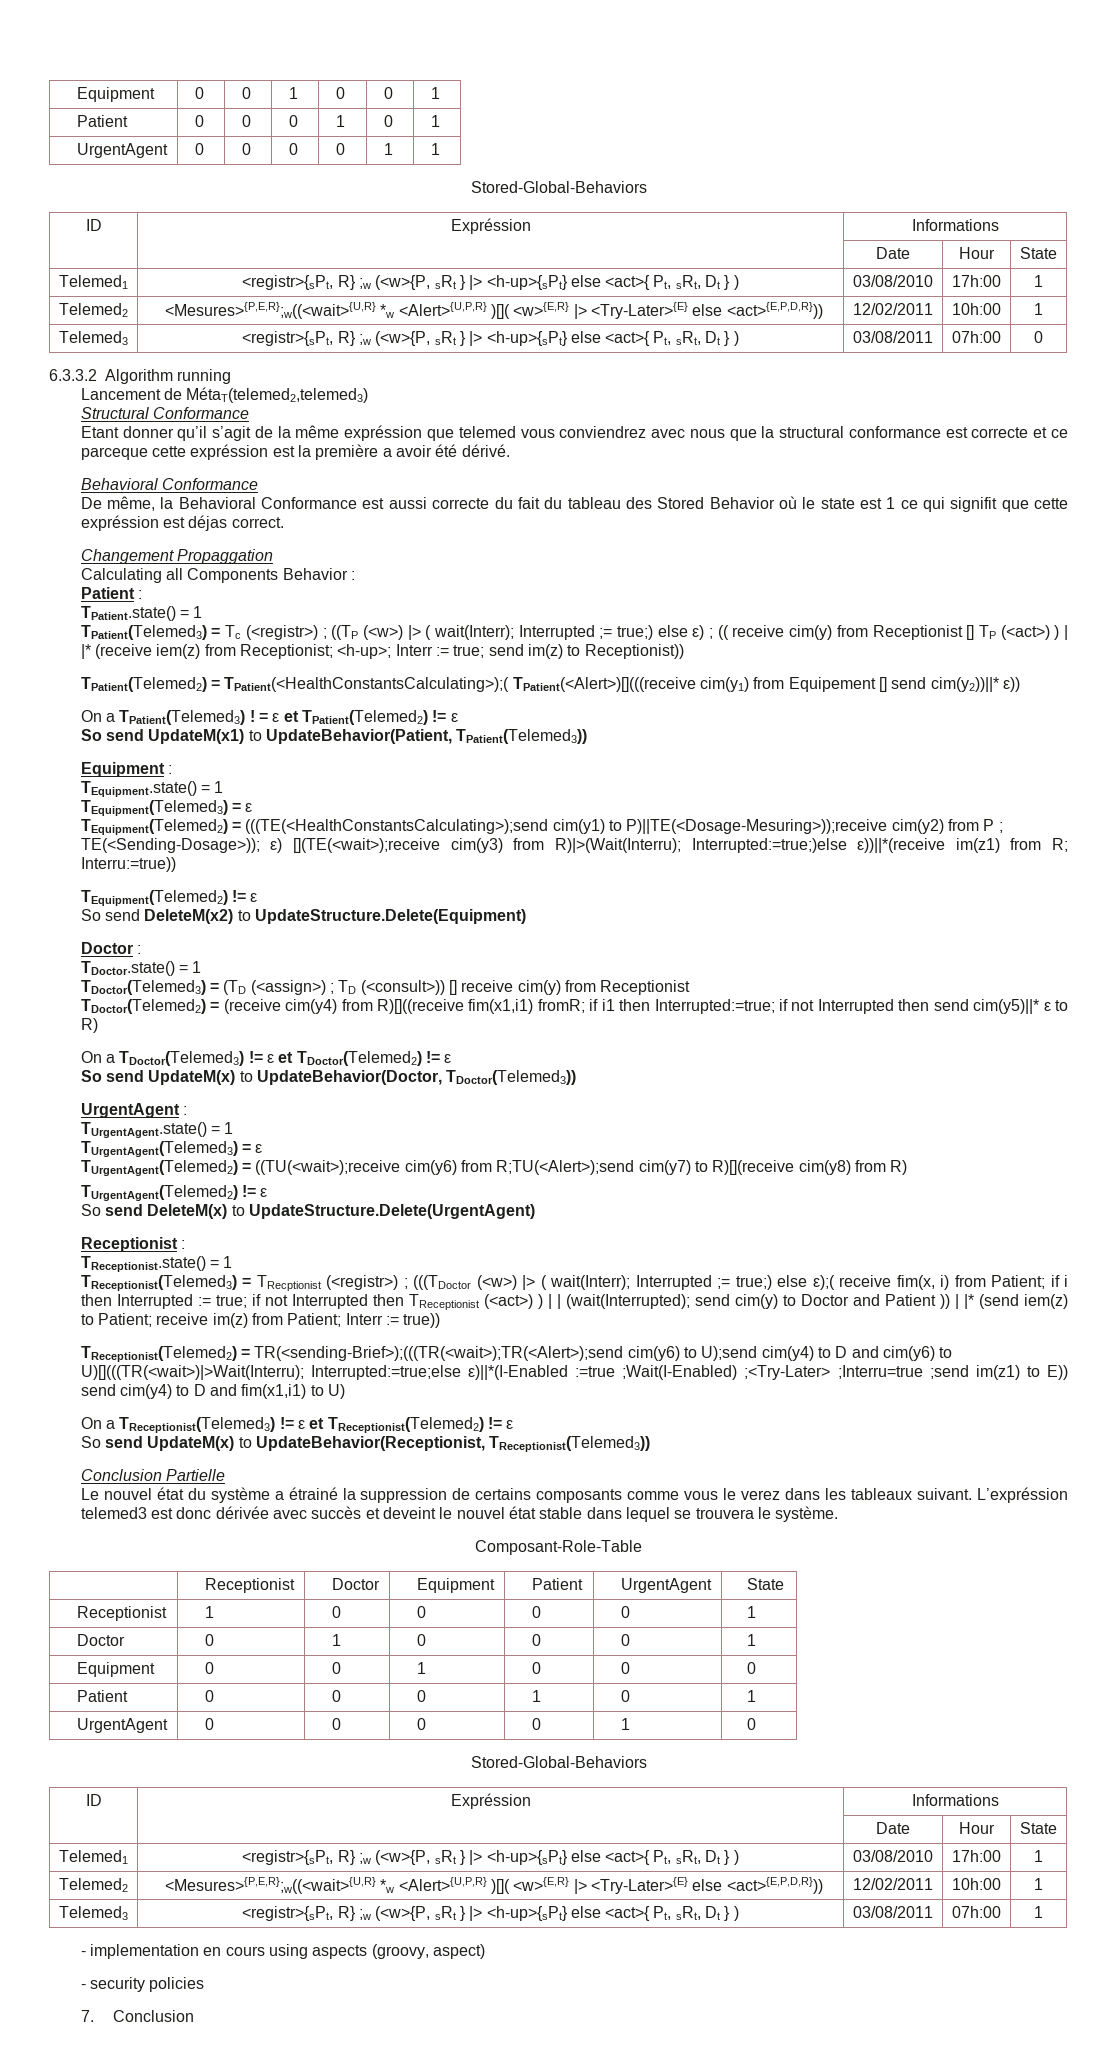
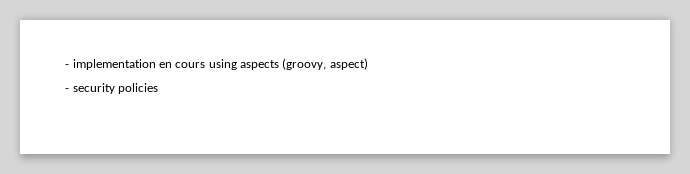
[77,87,156,102] [195,87,205,99] [242,87,252,99] [289,87,299,99] [336,87,346,99] [384,87,394,99] [431,87,441,99] [77,115,129,127] [195,115,205,127] [242,115,252,127] [289,115,299,127] [336,115,346,127] [384,115,394,127] [431,115,441,127] [77,143,169,158] [195,143,205,155] [242,143,252,155] [289,143,299,155] [336,143,346,155] [384,143,394,155] [431,143,441,155] [470,181,647,193] [85,219,102,231] [450,218,531,234] [911,219,999,231] [876,247,910,259] [959,247,995,259] [1020,247,1057,259] [59,275,128,289] [242,275,739,290] [853,275,933,287] [952,275,1001,287] [1034,275,1043,287] [59,303,128,317] [165,302,823,319] [853,303,933,315] [952,303,1001,315] [1034,303,1043,315] [59,331,128,345] [242,331,739,346] [853,331,933,343] [952,331,1001,343] [1034,331,1043,343] [49,369,232,384] [80,387,369,403] [80,407,250,419] [80,425,1068,441] [80,444,510,460] [80,478,259,490] [80,496,1068,512] [80,515,284,531] [80,549,274,564] [80,568,356,583] [80,587,143,599] [80,606,203,621] [80,625,1069,640] [80,644,684,659] [80,677,1020,692] [80,710,458,725] [80,729,588,744] [80,762,173,777] [80,781,224,797] [80,800,253,816] [80,819,1003,835] [80,838,1069,853] [80,857,176,872] [80,890,258,906] [80,909,527,924] [80,942,142,954] [80,961,202,976] [80,980,691,995] [80,999,1069,1014] [80,1018,98,1033] [80,1051,452,1066] [80,1070,577,1085] [80,1103,188,1118] [80,1122,234,1138] [80,1141,263,1157] [80,1160,908,1176] [80,1185,268,1201] [80,1204,536,1219] [80,1237,186,1252] [80,1256,233,1272] [80,1275,1069,1291] [80,1294,1069,1310] [80,1313,441,1328] [80,1346,953,1362] [80,1365,1069,1380] [80,1384,346,1399] [80,1417,514,1433] [80,1436,651,1452] [80,1469,226,1481] [80,1487,1068,1503] [80,1506,839,1522] [475,1540,642,1555] [205,1578,296,1593] [332,1578,381,1590] [417,1578,496,1593] [532,1578,584,1590] [621,1578,713,1593] [747,1578,785,1590] [77,1606,168,1621] [205,1606,215,1618] [332,1606,342,1618] [417,1606,427,1618] [532,1606,542,1618] [621,1606,631,1618] [747,1606,757,1618] [77,1634,126,1646] [205,1634,215,1646] [332,1634,342,1646] [417,1634,427,1646] [532,1634,542,1646] [621,1634,631,1646] [747,1634,757,1646] [77,1662,156,1677] [205,1662,215,1674] [332,1662,342,1674] [417,1662,427,1674] [532,1662,542,1674] [621,1662,631,1674] [747,1662,757,1674] [77,1690,129,1702] [205,1690,215,1702] [332,1690,342,1702] [417,1690,427,1702] [532,1690,542,1702] [621,1690,631,1702] [747,1690,757,1702] [77,1718,169,1733] [205,1718,215,1730] [332,1718,342,1730] [417,1718,427,1730] [532,1718,542,1730] [621,1718,631,1730] [747,1718,757,1730] [470,1756,647,1768] [85,1794,102,1806] [450,1793,531,1809] [911,1794,999,1806] [876,1822,910,1834] [959,1822,995,1834] [1020,1822,1057,1834] [59,1850,128,1864] [242,1850,739,1865] [853,1850,933,1862] [952,1850,1001,1862] [1034,1850,1043,1862] [59,1878,128,1892] [165,1877,823,1894] [853,1878,933,1890] [952,1878,1001,1890] [1034,1878,1043,1890] [59,1906,128,1920] [242,1906,739,1921] [853,1906,933,1918] [952,1906,1001,1918] [1034,1906,1043,1918] Equipment | 0 | 0 | 1 | 0 | 0 | 1 // Patient | 0 | 0 | 0 | 1 | 0 | 1 // UrgentAgent | 0 | 0 | 0 | 0 | 1 | 1 // Stored-Global-Behaviors // ID | Expréssion | Informations // | | Date | Hour | State // Telemed1 | <registr>{sPt, R} ;w (<w>{P, sRt } |> <h-up>{sPt} else <act>{ Pt, sRt, Dt } ) | 03/08/2010 | 17h:00 | 1 // Telemed2 | <Mesures>{P,E,R};w((<wait>{U,R} *w <Alert>{U,P,R} )[]( <w>{E,R} |> <Try-Later>{E} else <act>{E,P,D,R})) | 12/02/2011 | 10h:00 | 1 // Telemed3 | <registr>{sPt, R} ;w (<w>{P, sRt } |> <h-up>{sPt} else <act>{ Pt, sRt, Dt } ) | 03/08/2011 | 07h:00 | 0 // 6.3.3.2 Algorithm running // Lancement de MétaT(telemed2,telemed3) // Structural Conformance // Etant donner qu’il s’agit de la même expréssion que telemed vous conviendrez avec nous que la structural conformance est correcte et ce parceque cette expréssion est la première a avoir été dérivé. // Behavioral Conformance // De même, la Behavioral Conformance est aussi correcte du fait du tableau des Stored Behavior où le state est 1 ce qui signifit que cette expréssion est déjas correct. // Changement Propaggation // Calculating all Components Behavior : // Patient : // TPatient.state() = 1 // TPatient(Telemed3) = Tc (<registr>) ; ((TP (<w>) |> ( wait(Interr); Interrupted ;= true;) else ε) ; (( receive cim(y) from Receptionist [] TP (<act>) ) | |* (receive iem(z) from Receptionist; <h-up>; Interr := true; send im(z) to Receptionist)) // TPatient(Telemed2) = TPatient(<HealthConstantsCalculating>);( TPatient(<Alert>)[](((receive cim(y1) from Equipement [] send cim(y2))||* ε)) // On a TPatient(Telemed3) ! = ε et TPatient(Telemed2) != ε // So send UpdateM(x1) to UpdateBehavior(Patient, TPatient(Telemed3)) // Equipment : // TEquipment.state() = 1 // TEquipment(Telemed3) = ε // TEquipment(Telemed2) = (((TE(<HealthConstantsCalculating>);send cim(y1) to P)||TE(<Dosage-Mesuring>));receive cim(y2) from P ; TE(<Sending-Dosage>)); ε) [](TE(<wait>);receive cim(y3) from R)|>(Wait(Interru); Interrupted:=true;)else ε))||*(receive im(z1) from R; Interru:=true)) // TEquipment(Telemed2) != ε // So send DeleteM(x2) to UpdateStructure.Delete(Equipment) // Doctor : // TDoctor.state() = 1 // TDoctor(Telemed3) = (TD (<assign>) ; TD (<consult>)) [] receive cim(y) from Receptionist // TDoctor(Telemed2) = (receive cim(y4) from R)[]((receive fim(x1,i1) fromR; if i1 then Interrupted:=true; if not Interrupted then send cim(y5)||* ε to R) // On a TDoctor(Telemed3) != ε et TDoctor(Telemed2) != ε // So send UpdateM(x) to UpdateBehavior(Doctor, TDoctor(Telemed3)) // UrgentAgent : // TUrgentAgent.state() = 1 // TUrgentAgent(Telemed3) = ε // TUrgentAgent(Telemed2) = ((TU(<wait>);receive cim(y6) from R;TU(<Alert>);send cim(y7) to R)[](receive cim(y8) from R) // TUrgentAgent(Telemed2) != ε // So send DeleteM(x) to UpdateStructure.Delete(UrgentAgent) // Receptionist : // TReceptionist.state() = 1 // TReceptionist(Telemed3) = TRecptionist (<registr>) ; (((TDoctor (<w>) |> ( wait(Interr); Interrupted ;= true;) else ε);( receive fim(x, i) from Patient; if i then Interrupted := true; if not Interrupted then TReceptionist (<act>) ) | | (wait(Interrupted); send cim(y) to Doctor and Patient )) | |* (send iem(z) to Patient; receive im(z) from Patient; Interr := true)) // TReceptionist(Telemed2) = TR(<sending-Brief>);(((TR(<wait>);TR(<Alert>);send cim(y6) to U);send cim(y4) to D and cim(y6) to U)[](((TR(<wait>)|>Wait(Interru); Interrupted:=true;else ε)||*(I-Enabled :=true ;Wait(I-Enabled) ;<Try-Later> ;Interru=true ;send im(z1) to E)) send cim(y4) to D and fim(x1,i1) to U) // On a TReceptionist(Telemed3) != ε et TReceptionist(Telemed2) != ε // So send UpdateM(x) to UpdateBehavior(Receptionist, TReceptionist(Telemed3)) // Conclusion Partielle // Le nouvel état du système a étrainé la suppression de certains composants comme vous le verez dans les tableaux suivant. L’expréssion telemed3 est donc dérivée avec succès et deveint le nouvel état stable dans lequel se trouvera le système. // Composant-Role-Table // | Receptionist | Doctor | Equipment | Patient | UrgentAgent | State // Receptionist | 1 | 0 | 0 | 0 | 0 | 1 // Doctor | 0 | 1 | 0 | 0 | 0 | 1 // Equipment | 0 | 0 | 1 | 0 | 0 | 0 // Patient | 0 | 0 | 0 | 1 | 0 | 1 // UrgentAgent | 0 | 0 | 0 | 0 | 1 | 0 // Stored-Global-Behaviors // ID | Expréssion | Informations // | | Date | Hour | State // Telemed1 | <registr>{sPt, R} ;w (<w>{P, sRt } |> <h-up>{sPt} else <act>{ Pt, sRt, Dt } ) | 03/08/2010 | 17h:00 | 1 // Telemed2 | <Mesures>{P,E,R};w((<wait>{U,R} *w <Alert>{U,P,R} )[]( <w>{E,R} |> <Try-Later>{E} else <act>{E,P,D,R})) | 12/02/2011 | 10h:00 | 1 // Telemed3 | <registr>{sPt, R} ;w (<w>{P, sRt } |> <h-up>{sPt} else <act>{ Pt, sRt, Dt } ) | 03/08/2011 | 07h:00 | 1 // -> (65, 66) none
[80,2010,194,2022] // 7. Conclusion -> (158, 88) none

